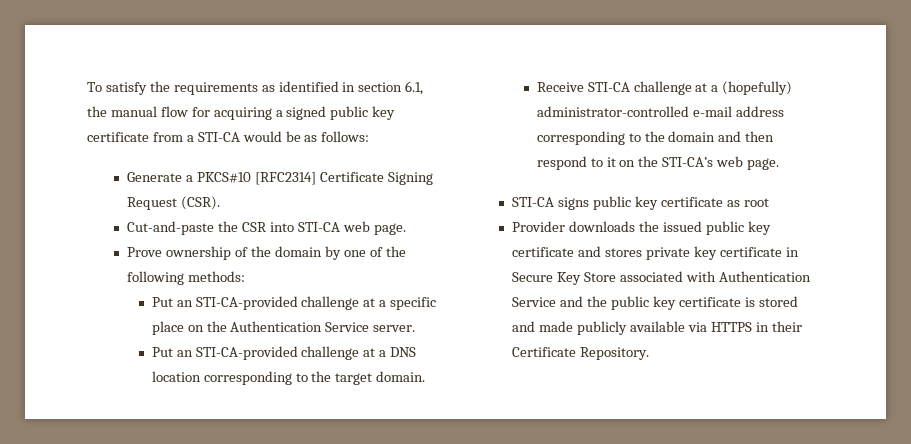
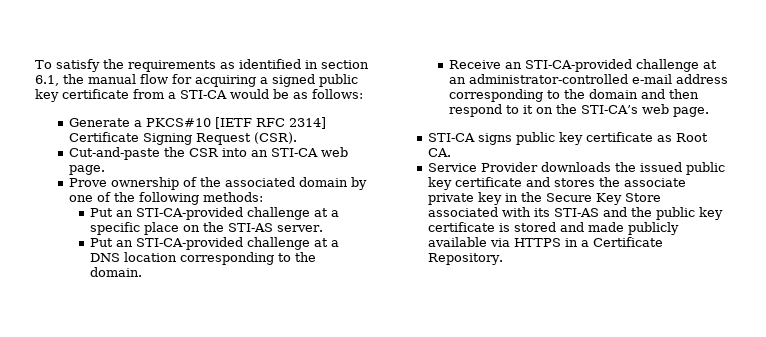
[255,172,317,185] [RFC2314] -> [215,117,327,129] [IETF RFC 2314]
(295, 227) none -> [251,150,269,157] an
(272, 251) none -> [225,177,296,187] associated
[230,321,370,332] Authentication Service -> [228,223,274,232] STI-AS
[335,373,373,385] target -> (317, 257) none
[587,81,793,95] STI-CA challenge at a (hopefully) -> [505,59,718,72] [449,77,467,84] an STI-CA-provided challenge at an
[743,198,769,207] root // -> [676,133,709,142] [428,148,452,157] [428,163,478,172] Root CA. // Service
[646,246,799,260] private key certificate in -> [599,177,687,187] [428,192,543,205] the associate private key in the
[718,271,811,282] [512,297,557,307] Authentication Service -> [534,208,600,217] its STI-AS
[771,321,802,332] their -> [581,240,590,247] a

